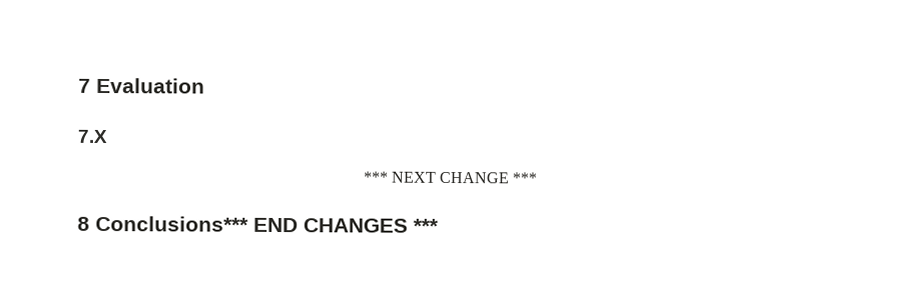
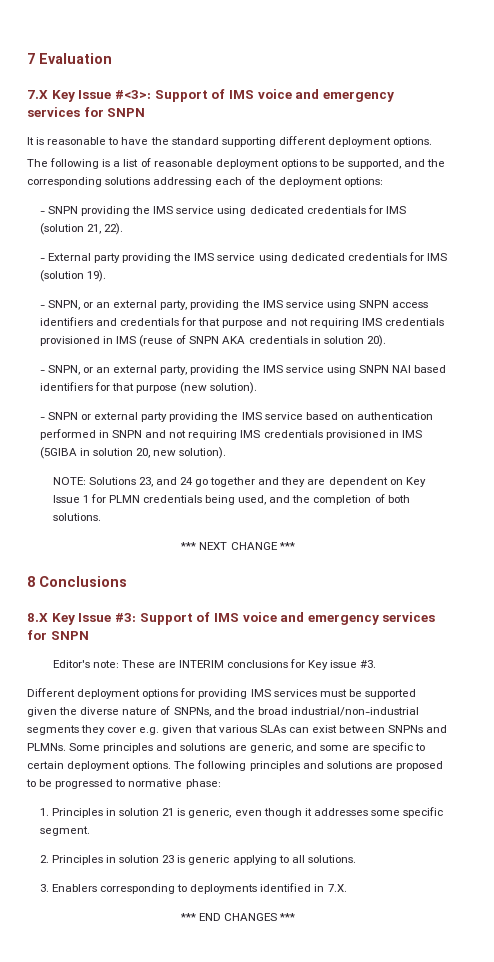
(108, 136) none -> [51,89,394,102] [27,107,146,117] [27,136,433,147] [27,158,446,169] [27,176,383,187] [39,205,406,216] [39,223,123,235] [39,252,447,263] [39,270,106,282] [39,300,429,310] [39,317,444,328] [39,335,386,347] [39,365,447,375] [39,382,258,394] [39,412,433,422] [39,429,422,440] [39,447,227,459] [52,477,426,487] [52,494,410,505] [52,513,101,521] Key Issue #<3>: Support of IMS voice and emergency services for SNPN // It is reasonable to have the standard supporting different deployment options. // The following is a list of reasonable deployment options to be supported, and the corresponding solutions addressing each of the deployment options: // - SNPN providing the IMS service using dedicated credentials for IMS (solution 21, 22). // - External party providing the IMS service using dedicated credentials for IMS (solution 19). // - SNPN, or an external party, providing the IMS service using SNPN access identifiers and credentials for that purpose and not requiring IMS credentials provisioned in IMS (reuse of SNPN AKA credentials in solution 20). // - SNPN, or an external party, providing the IMS service using SNPN NAI based identifiers for that purpose (new solution). // - SNPN or external party providing the IMS service based on authentication performed in SNPN and not requiring IMS credentials provisioned in IMS (5GIBA in solution 20, new solution). // NOTE: Solutions 23, and 24 go together and they are dependent on Key Issue 1 for PLMN credentials being used, and the completion of both solutions.
[95,215,249,232] Conclusions*** -> [39,576,127,587] [27,612,436,625] [27,630,89,640] [52,659,377,670] [27,688,416,699] [27,706,419,717] [27,725,448,735] [27,742,426,753] [27,760,443,771] [26,779,221,789] [39,807,444,818] [39,826,90,836] [39,855,356,865] [39,883,347,894] [179,913,196,921] Conclusions // 8.X Key Issue #3: Support of IMS voice and emergency services for SNPN // Editor's note: These are INTERIM conclusions for Key issue #3. // Different deployment options for providing IMS services must be supported given the diverse nature of SNPNs, and the broad industrial/non-industrial segments they cover e.g. given that various SLAs can exist between SNPNs and PLMNs. Some principles and solutions are generic, and some are specific to certain deployment options. The following principles and solutions are proposed to be progressed to normative phase: // 1. Principles in solution 21 is generic, even though it addresses some specific segment. // 2. Principles in solution 23 is generic applying to all solutions. // 3. Enablers corresponding to deployments identified in 7.X. // ***

